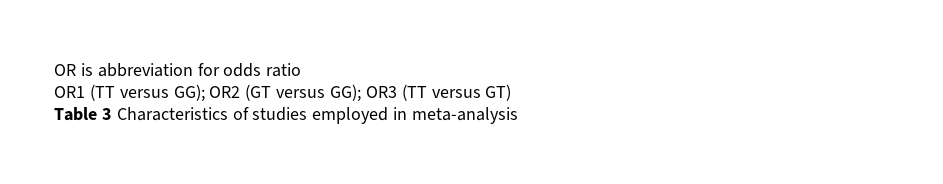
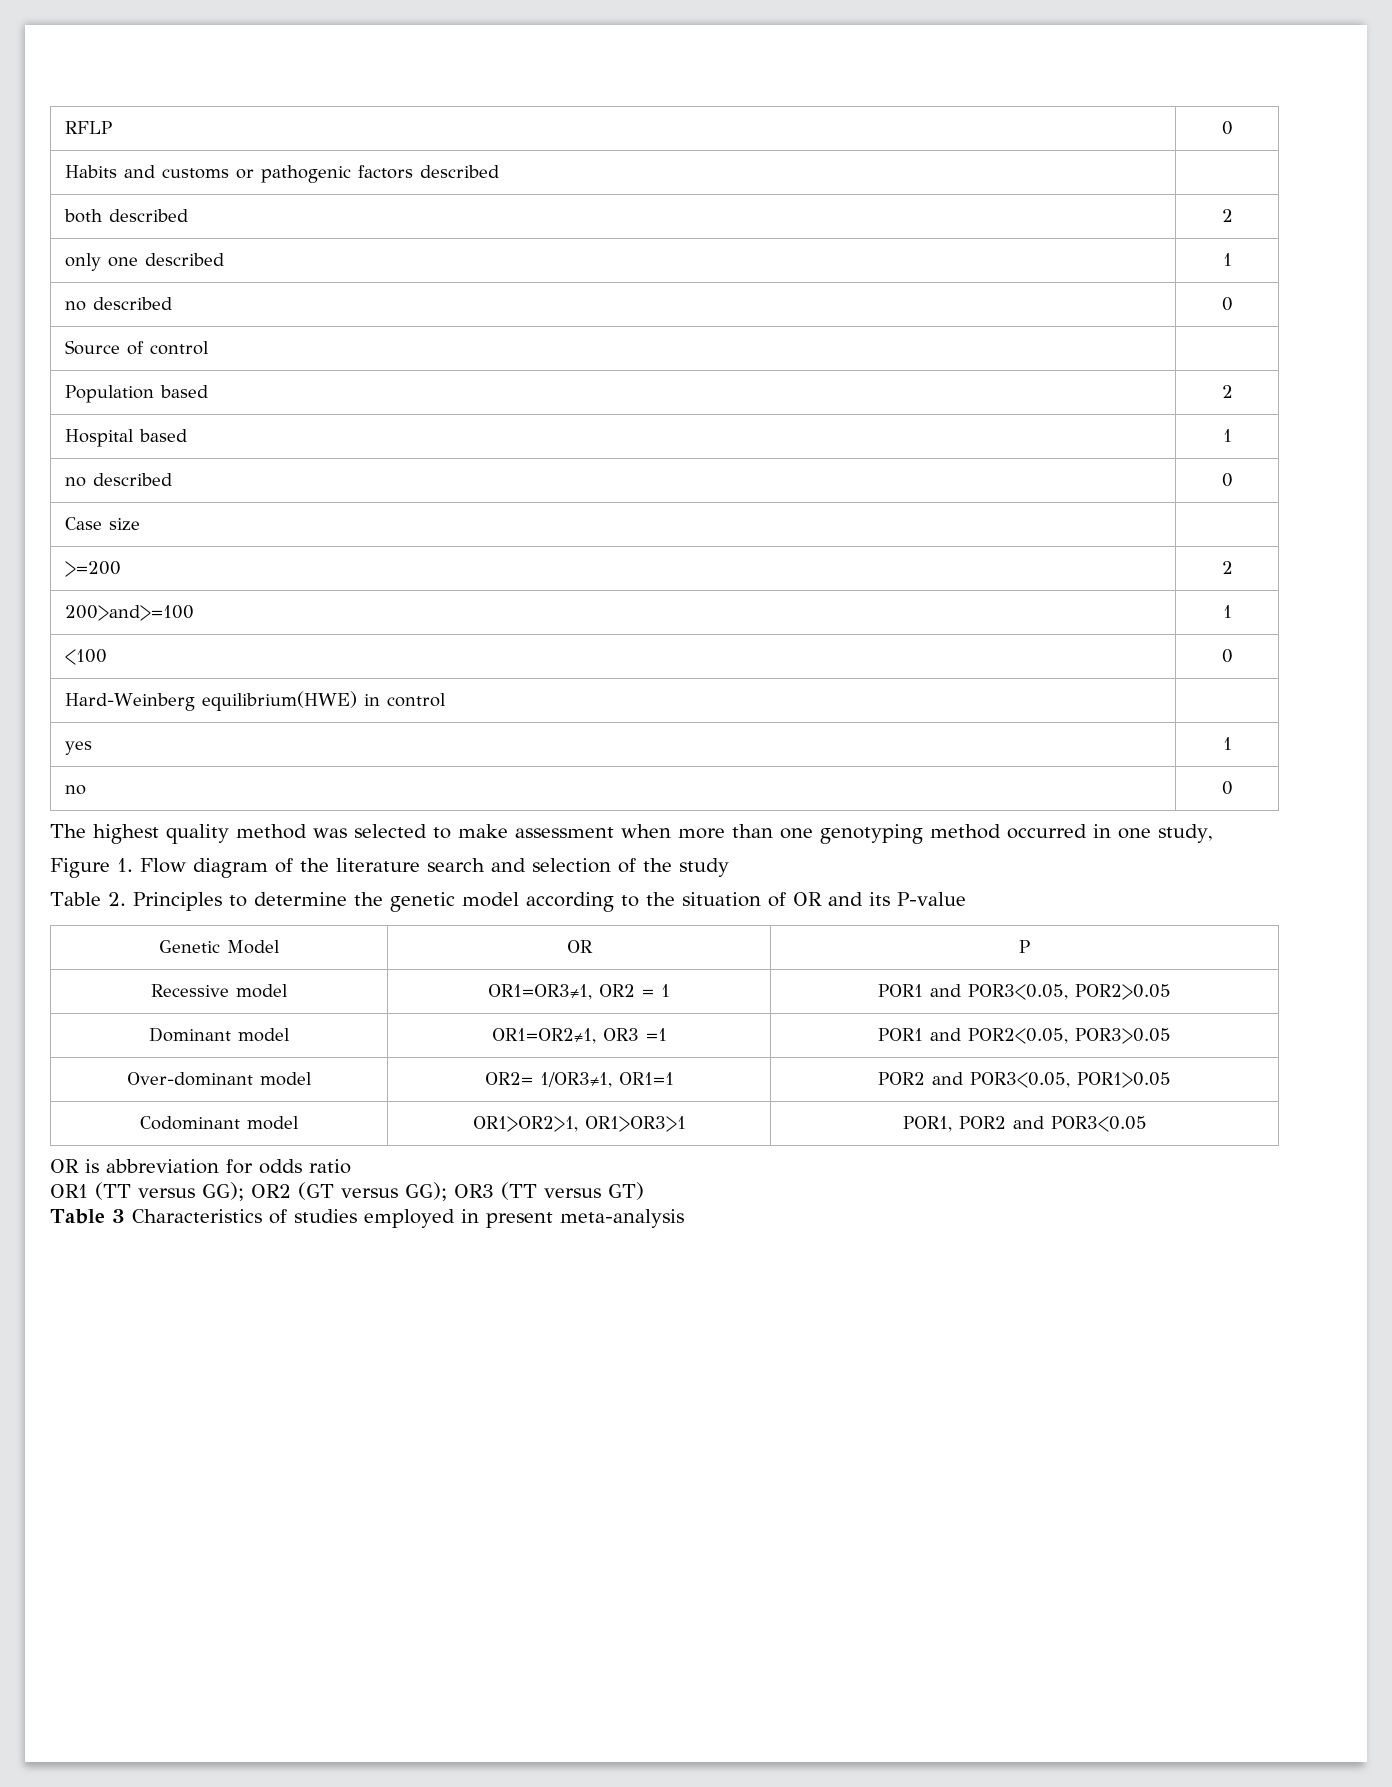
(54, 70) none -> [64,121,112,134] [1221,121,1233,135] [64,165,499,183] [63,209,188,223] [1221,209,1233,222] [64,253,224,271] [1222,253,1232,266] [64,297,172,311] [1221,297,1233,311] [64,340,209,355] [64,385,208,403] [1221,385,1233,398] [64,429,187,447] [1222,429,1232,442] [64,473,172,487] [1221,473,1233,487] [64,517,140,531] [64,561,121,577] [1221,561,1233,574] [64,605,194,621] [1222,605,1232,618] [64,649,107,665] [1221,649,1233,663] [64,691,446,711] [64,741,92,755] [1222,737,1232,750] [64,785,86,795] [1221,781,1233,795] [50,824,1213,844] [50,858,729,878] [50,892,966,912] [159,940,280,954] [566,940,593,953] [1019,940,1030,953] [151,984,288,998] [488,984,670,1000] [878,984,1171,1000] [149,1027,290,1042] [491,1028,667,1044] [878,1028,1171,1044] [127,1072,312,1086] [484,1072,674,1088] [878,1072,1171,1088] [140,1116,299,1130] [472,1116,686,1132] [902,1116,1147,1132] RFLP | 0 // Habits and customs or pathogenic factors described | // both described | 2 // only one described | 1 // no described | 0 // Source of control | // Population based | 2 // Hospital based | 1 // no described | 0 // Case size | // >=200 | 2 // 200>and>=100 | 1 // <100 | 0 // Hard-Weinberg equilibrium(HWE) in control | // yes | 1 // no | 0 // The highest quality method was selected to make assessment when more than one genotyping method occurred in one study, // Figure 1. Flow diagram of the literature search and selection of the study // Table 2. Principles to determine the genetic model according to the situation of OR and its P-value // Genetic Model | OR | P // Recessive model | OR1=OR3≠1, OR2 = 1 | POR1 and POR3<0.05, POR2>0.05 // Dominant model | OR1=OR2≠1, OR3 =1 | POR1 and POR2<0.05, POR3>0.05 // Over-dominant model | OR2= 1/OR3≠1, OR1=1 | POR2 and POR3<0.05, POR1>0.05 // Codominant model | OR1>OR2>1, OR1>OR3>1 | POR1, POR2 and POR3<0.05 //
(408, 113) none -> [485,1212,553,1228] present

